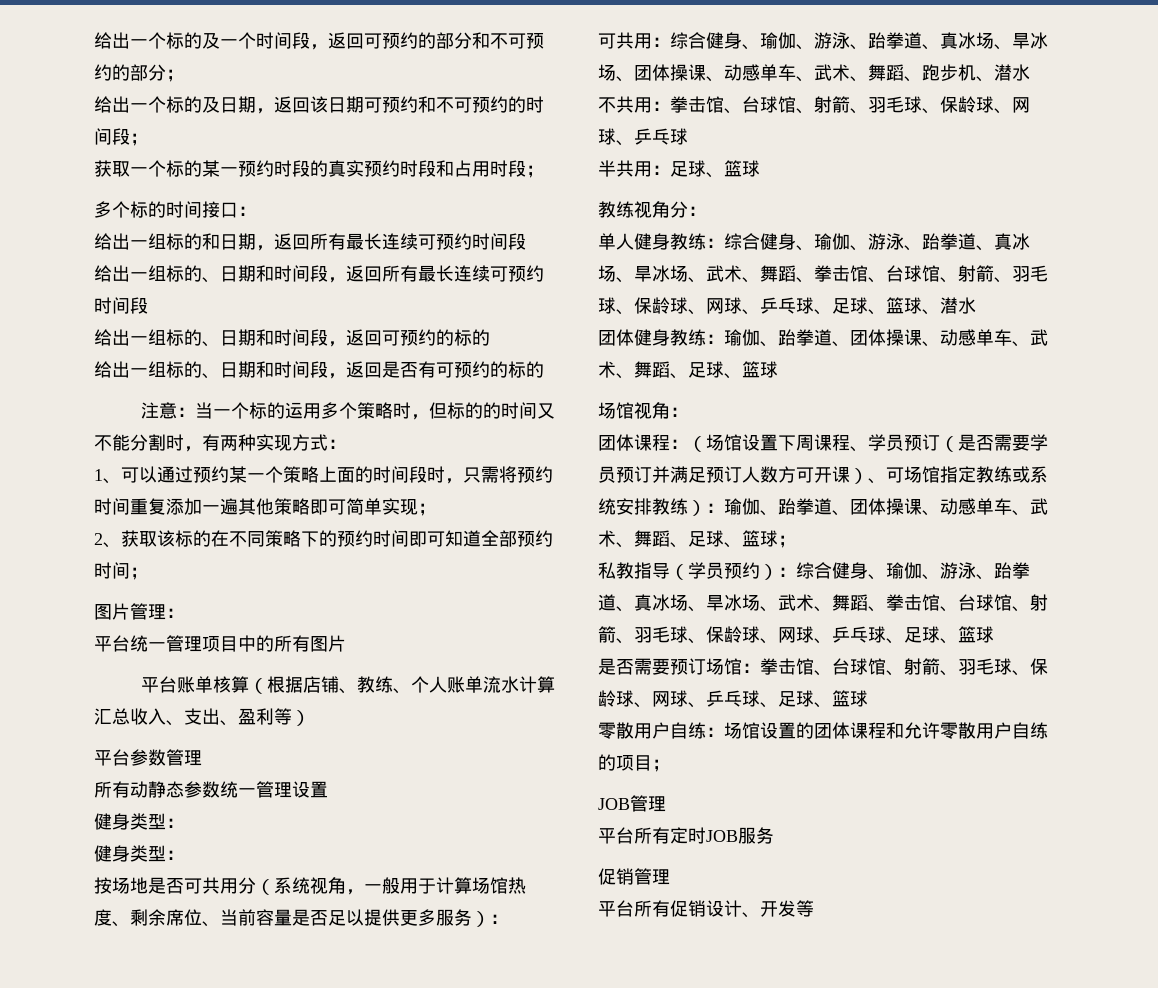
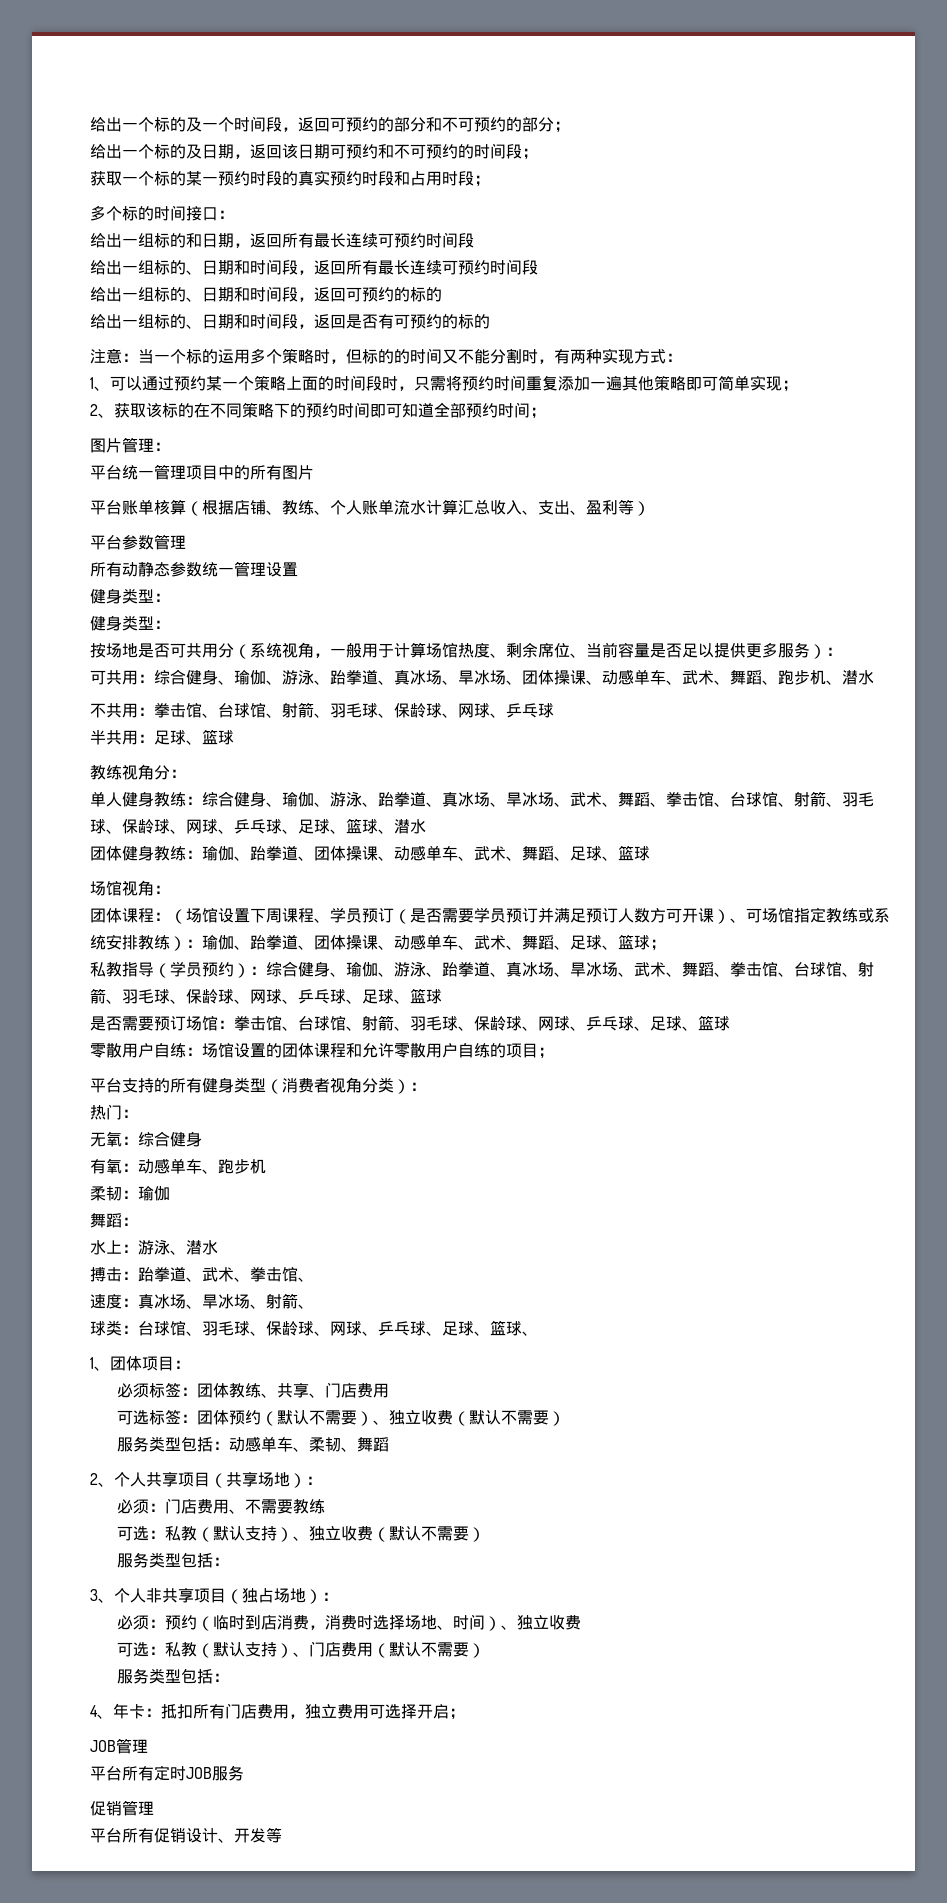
(670, 765) none -> [90,1077,426,1094] [90,1104,138,1120] [90,1131,202,1147] [90,1158,266,1174] [90,1186,170,1201] [90,1213,138,1228] [90,1240,218,1255] [90,1267,314,1282] [90,1293,314,1309] [90,1320,538,1336] [90,1356,190,1371] [116,1382,389,1398] [116,1409,565,1426] [116,1436,389,1452] [90,1472,322,1488] [116,1498,325,1514] [116,1526,485,1542] [116,1552,229,1568] [90,1588,338,1604] [116,1614,581,1631] [116,1641,485,1658] [116,1668,229,1684] [90,1703,465,1720] // 平台支持的所有健身类型（消费者视角分类）： // 热门： // 无氧：综合健身 // 有氧：动感单车、跑步机 // 柔韧：瑜伽 // 舞蹈： // 水上：游泳、潜水 // 搏击：跆拳道、武术、拳击馆、 // 速度：真冰场、旱冰场、射箭、 // 球类：台球馆、羽毛球、保龄球、网球、乒乓球、足球、篮球、 // 1、团体项目： // 必须标签：团体教练、共享、门店费用 // 可选标签：团体预约（默认不需要）、独立收费（默认不需要） // 服务类型包括：动感单车、柔韧、舞蹈 // 2、个人共享项目（共享场地）： // 必须：门店费用、不需要教练 // 可选：私教（默认支持）、独立收费（默认不需要） // 服务类型包括： // 3、个人非共享项目（独占场地）： // 必须：预约（临时到店消费，消费时选择场地、时间）、独立收费 // 可选：私教（默认支持）、门店费用（默认不需要） // 服务类型包括： // 4、年卡：抵扣所有门店费用，独立费用可选择开启；

